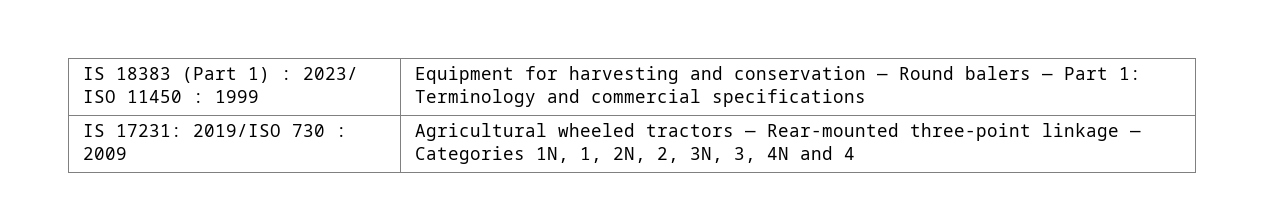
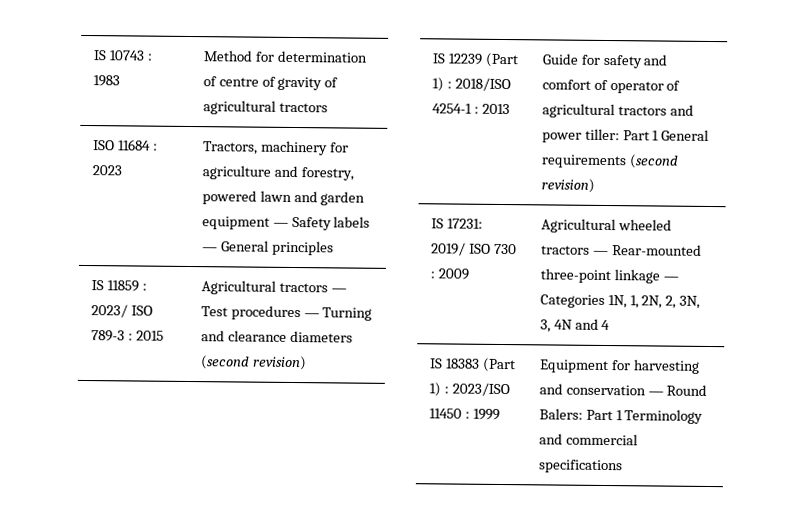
[83,67,359,83] [83,90,260,103] [415,66,1142,84] [415,89,867,107] IS 18383 (Part 1) : 2023/ ISO 11450 : 1999 | Equipment for harvesting and conservation — Round balers — Part 1: Terminology and commercial specifications -> [92,50,152,61] [92,75,120,87] [202,50,368,63] [202,76,339,91] [202,100,328,115] [92,139,158,151] [91,165,122,176] [202,140,349,156] [201,165,354,181] [201,190,366,206] [201,216,371,231] [201,240,334,256] [90,280,147,292] [90,304,153,318] [90,330,164,342] [200,280,347,295] [200,305,373,321] [200,330,353,343] [199,355,307,371] [431,52,519,68] [431,77,511,92] [431,103,510,115] [541,53,669,69] [541,79,681,94] [541,103,694,119] [541,128,710,143] [540,154,679,169] [540,178,595,193] IS 10743 : 1983 | Method for determination of centre of gravity of agricultural tractors // ISO 11684 : 2023 | Tractors, machinery for agriculture and forestry, powered lawn and garden equipment — Safety labels — General principles // IS 11859 : 2023/ ISO 789-3 : 2015 | Agricultural tractors — Test procedures — Turning and clearance diameters (second revision) // IS 12239 (Part 1) : 2018/ISO 4254-1 : 2013 | Guide for safety and comfort of operator of agricultural tractors and power tiller: Part 1 General requirements (second revision)
[193,124,282,137] 2019/ISO -> [430,242,491,256] 2019/ ISO
(856, 153) none -> [428,357,516,373] [428,382,510,397] [428,408,500,420] [538,359,700,374] [538,383,708,396] [538,408,704,424] [538,433,638,446] [537,459,623,474] // IS 18383 (Part 1) : 2023/ISO 11450 : 1999 | Equipment for harvesting and conservation — Round Balers: Part 1 Terminology and commercial specifications

